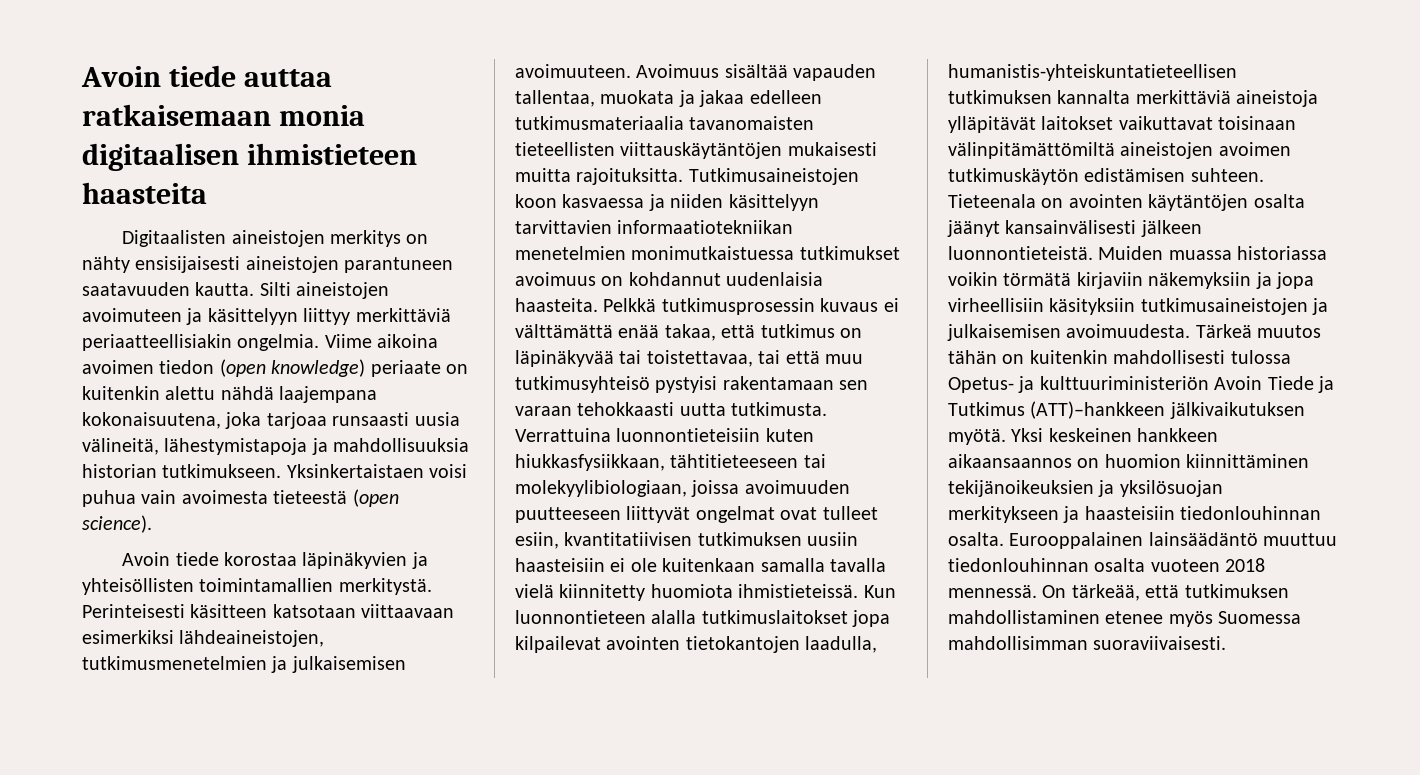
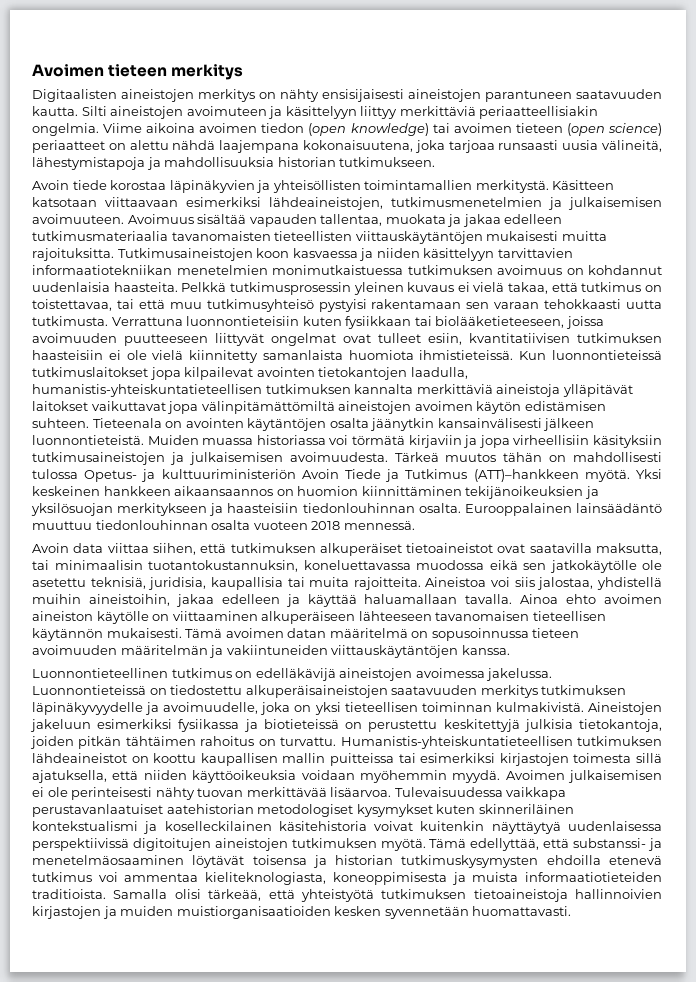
[81,65,333,87] [82,104,366,126] [82,143,418,171] [82,182,207,204] Avoin tiede auttaa ratkaisemaan monia digitaalisen ihmistieteen haasteita -> [32,64,244,80] Avoimen tieteen merkitys
[370,360,468,377] [82,386,160,400] periaate on kuitenkin -> [432,123,662,136] [32,140,126,153] tai avoimen tieteen (open science) periaatteet on
[286,464,468,478] [82,489,399,507] [82,515,152,533] Yksinkertaistaen voisi puhua vain avoimesta tieteestä (open science). -> (436, 162) none
[82,604,268,618] Perinteisesti käsitteen -> [552,180,615,190] Käsitteen
[799,246,900,260] tutkimukset -> [407,265,493,275] tutkimuksen
(815, 306) none -> [353,282,404,295] yleinen
[515,324,660,338] välttämättä enää -> [473,282,505,292] vielä
[515,350,642,367] läpinäkyvää tai -> (662, 288) none
[515,428,611,442] Verrattuina -> [111,317,183,326] Verrattuna
[515,454,826,471] [515,480,687,497] hiukkasfysiikkaan, tähtitieteeseen tai molekyylibiologiaan, -> [345,316,565,329] fysiikkaan tai biolääketieteeseen,
[807,532,859,546] uusiin -> (662, 338) none
[662,558,886,572] kuitenkaan samalla tavalla -> (147, 355) none
(646, 592) none -> [262,350,343,360] samanlaista
[515,610,697,624] luonnontieteen alalla -> [552,350,662,360] luonnontieteissä
[1218,116,1297,130] toisinaan -> [167,401,199,414] jopa
[948,168,1079,185] tutkimuskäytön -> [476,401,522,414] käytön
[947,220,1000,237] jäänyt -> [370,418,435,431] jäänytkin
[948,272,998,286] voikin -> [329,435,349,445] voi
[1148,272,1252,289] näkemyksiin -> (462, 441) none
[1029,350,1108,364] kuitenkin -> (567, 458) none
[1169,402,1305,419] jälkivaikutuksen -> (579, 475) none
[1042,584,1289,601] [948,610,1302,627] [948,636,1227,650] On tärkeää, että tutkimuksen mahdollistaminen etenee myös Suomessa mahdollisimman suoraviivaisesti. -> [32,543,662,556] [32,560,662,573] [32,577,662,590] [32,594,662,607] [32,611,606,624] [32,628,580,641] [32,645,510,658] [32,668,553,681] [32,685,627,698] [32,702,662,715] [30,719,662,732] [30,736,662,749] [32,753,663,766] [32,770,662,783] [32,787,567,800] [32,804,574,817] [32,821,662,834] [32,838,663,851] [32,855,663,868] [32,872,662,885] [32,889,662,902] [32,906,572,919] // Avoin data viittaa siihen, että tutkimuksen alkuperäiset tietoaineistot ovat saatavilla maksutta, tai minimaalisin tuotantokustannuksin, koneluettavassa muodossa eikä sen jatkokäytölle ole asetettu teknisiä, juridisia, kaupallisia tai muita rajoitteita. Aineistoa voi siis jalostaa, yhdistellä muihin aineistoihin, jakaa edelleen ja käyttää haluamallaan tavalla. Ainoa ehto avoimen aineiston käytölle on viittaaminen alkuperäiseen lähteeseen tavanomaisen tieteellisen käytännön mukaisesti. Tämä avoimen datan määritelmä on sopusoinnussa tieteen avoimuuden määritelmän ja vakiintuneiden viittauskäytäntöjen kanssa. // Luonnontieteellinen tutkimus on edelläkävijä aineistojen avoimessa jakelussa. Luonnontieteissä on tiedostettu alkuperäisaineistojen saatavuuden merkitys tutkimuksen läpinäkyvyydelle ja avoimuudelle, joka on yksi tieteellisen toiminnan kulmakivistä. Aineistojen jakeluun esimerkiksi fysiikassa ja biotieteissä on perustettu keskitettyjä julkisia tietokantoja, joiden pitkän tähtäimen rahoitus on turvattu. Humanistis-yhteiskuntatieteellisen tutkimuksen lähdeaineistot on koottu kaupallisen mallin puitteissa tai esimerkiksi kirjastojen toimesta sillä ajatuksella, että niiden käyttöoikeuksia voidaan myöhemmin myydä. Avoimen julkaisemisen ei ole perinteisesti nähty tuovan merkittävää lisäarvoa. Tulevaisuudessa vaikkapa perustavanlaatuiset aatehistorian metodologiset kysymykset kuten skinneriläinen kontekstualismi ja koselleckilainen käsitehistoria voivat kuitenkin näyttäytyä uudenlaisessa perspektiivissä digitoitujen aineistojen tutkimuksen myötä. Tämä edellyttää, että substanssi- ja menetelmäosaaminen löytävät toisensa ja historian tutkimuskysymysten ehdoilla etenevä tutkimus voi ammentaa kieliteknologiasta, koneoppimisesta ja muista informaatiotieteiden traditioista. Samalla olisi tärkeää, että yhteistyötä tutkimuksen tietoaineistoja hallinnoivien kirjastojen ja muiden muistiorganisaatioiden kesken syvennetään huomattavasti.

